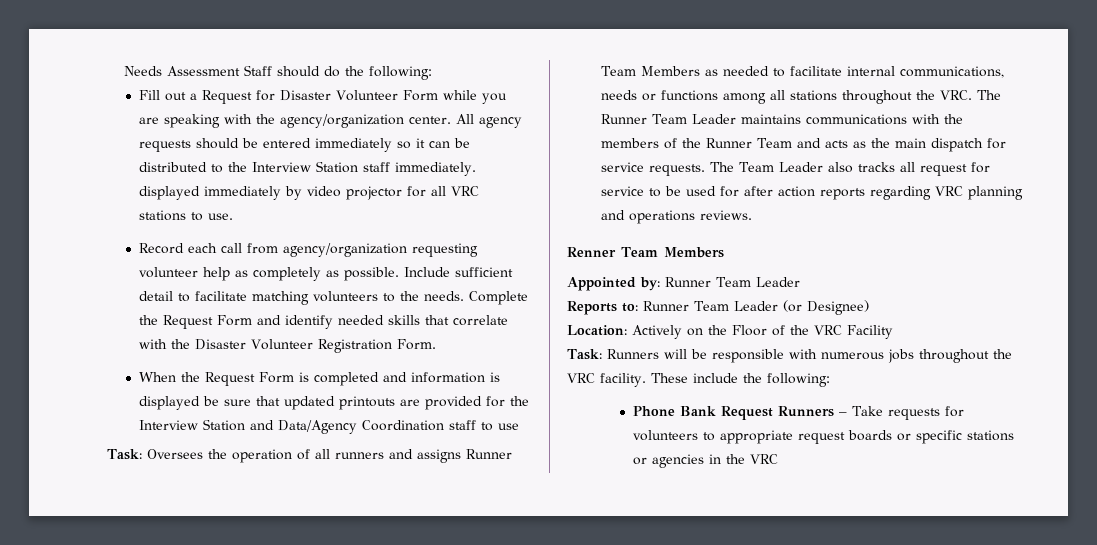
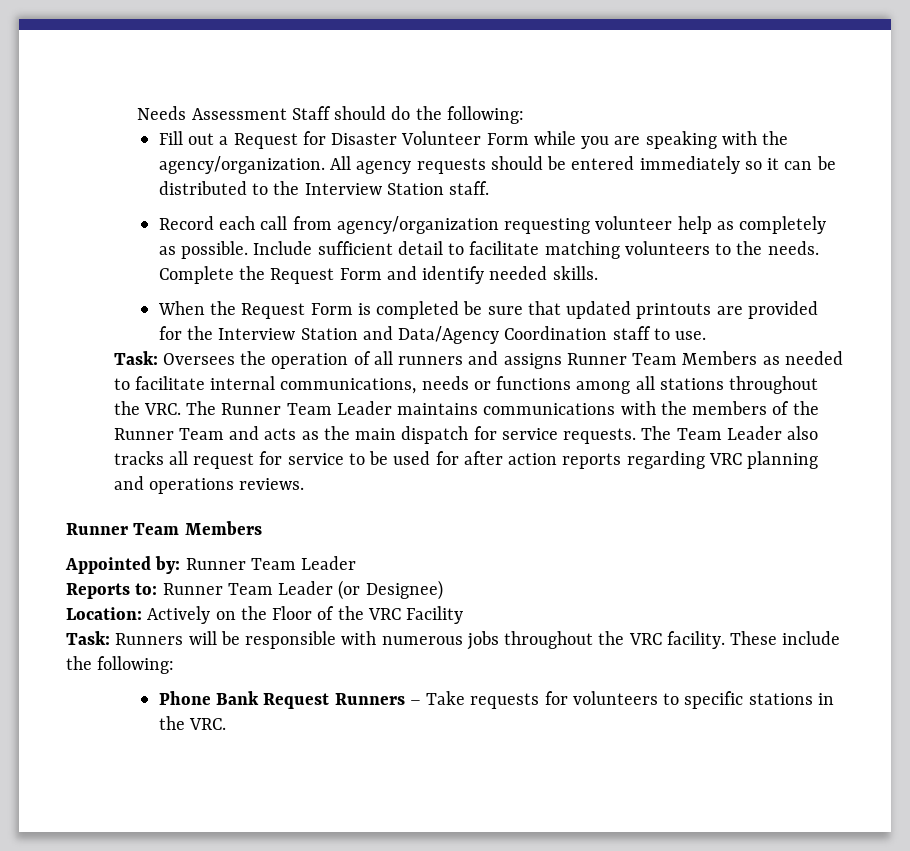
[280,114,452,128] agency/organization center. -> [158,156,325,174] agency/organization.
[363,162,477,176] [139,186,480,200] [139,210,234,221] staff immediately. displayed immediately by video projector for all VRC stations to use. -> [449,181,490,195] staff.
[388,315,509,326] [139,339,437,353] skills that correlate with the Disaster Volunteer Registration Form. -> [552,266,598,280] skills.
[383,372,501,383] [139,396,201,410] and information is displayed -> (460, 310) none
[498,423,520,430] use -> [675,331,707,340] use.
[567,247,616,257] Renner -> [66,523,128,535] Runner
[720,430,1015,444] [633,454,705,468] appropriate request boards or specific stations or agencies -> [684,691,813,709] specific stations
[750,454,779,464] VRC -> [189,718,227,730] VRC.

